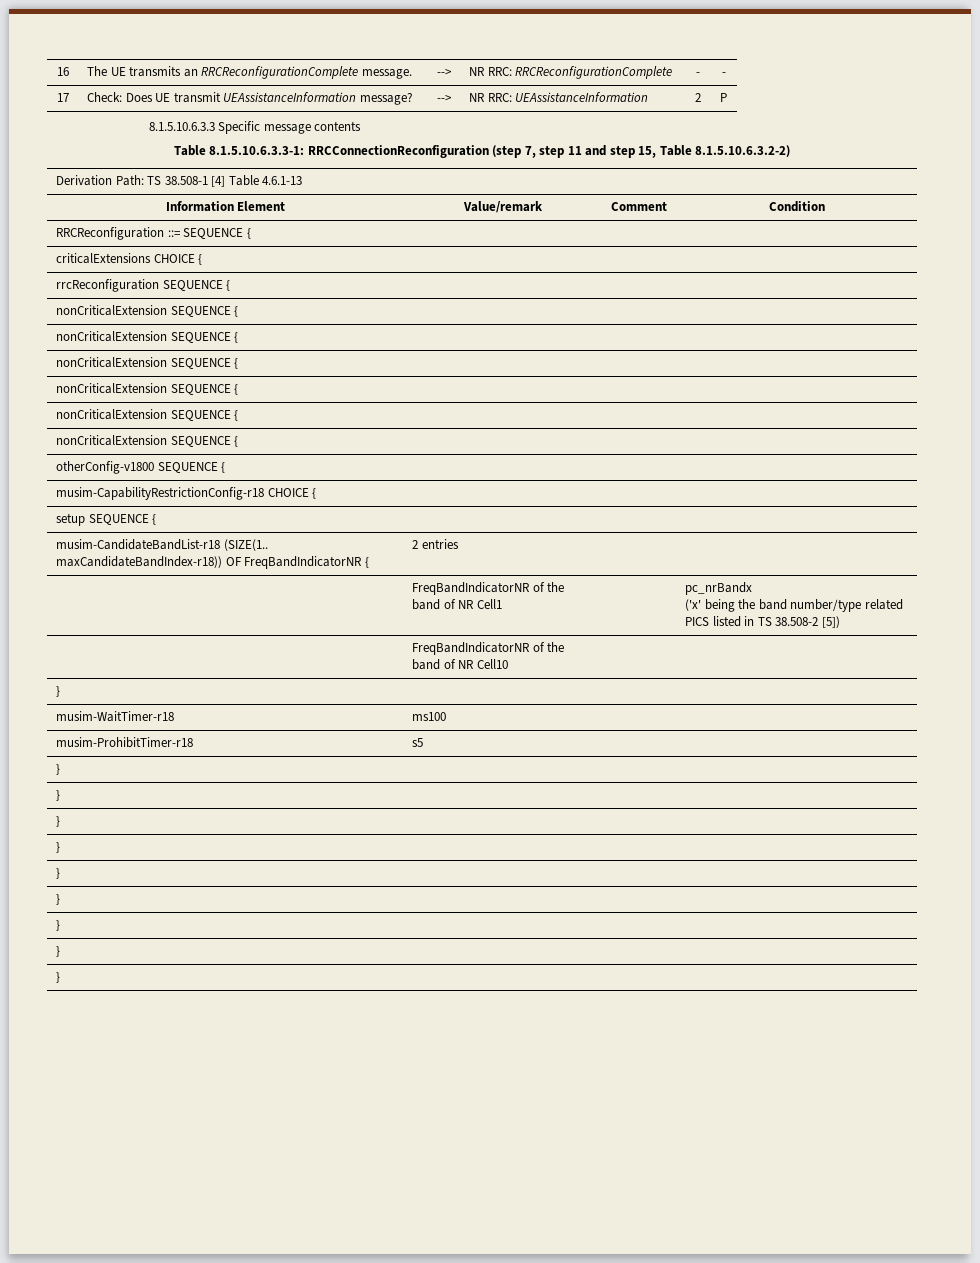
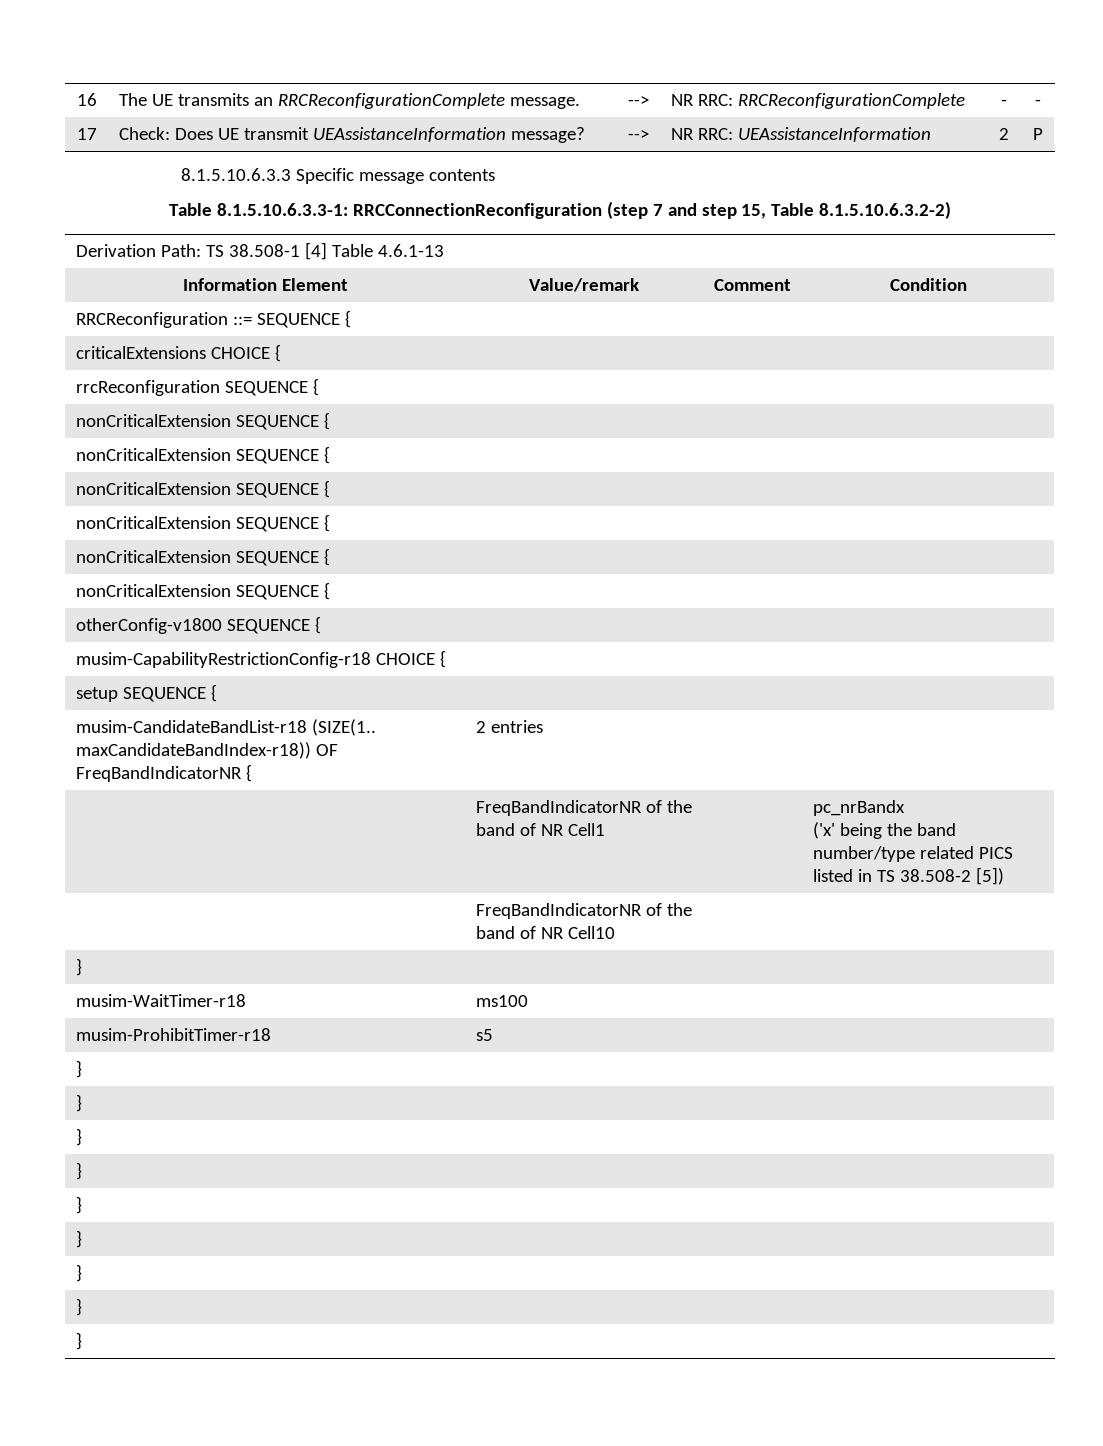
[524,146,582,158] 7, step 11 -> [652,204,663,216] 7

